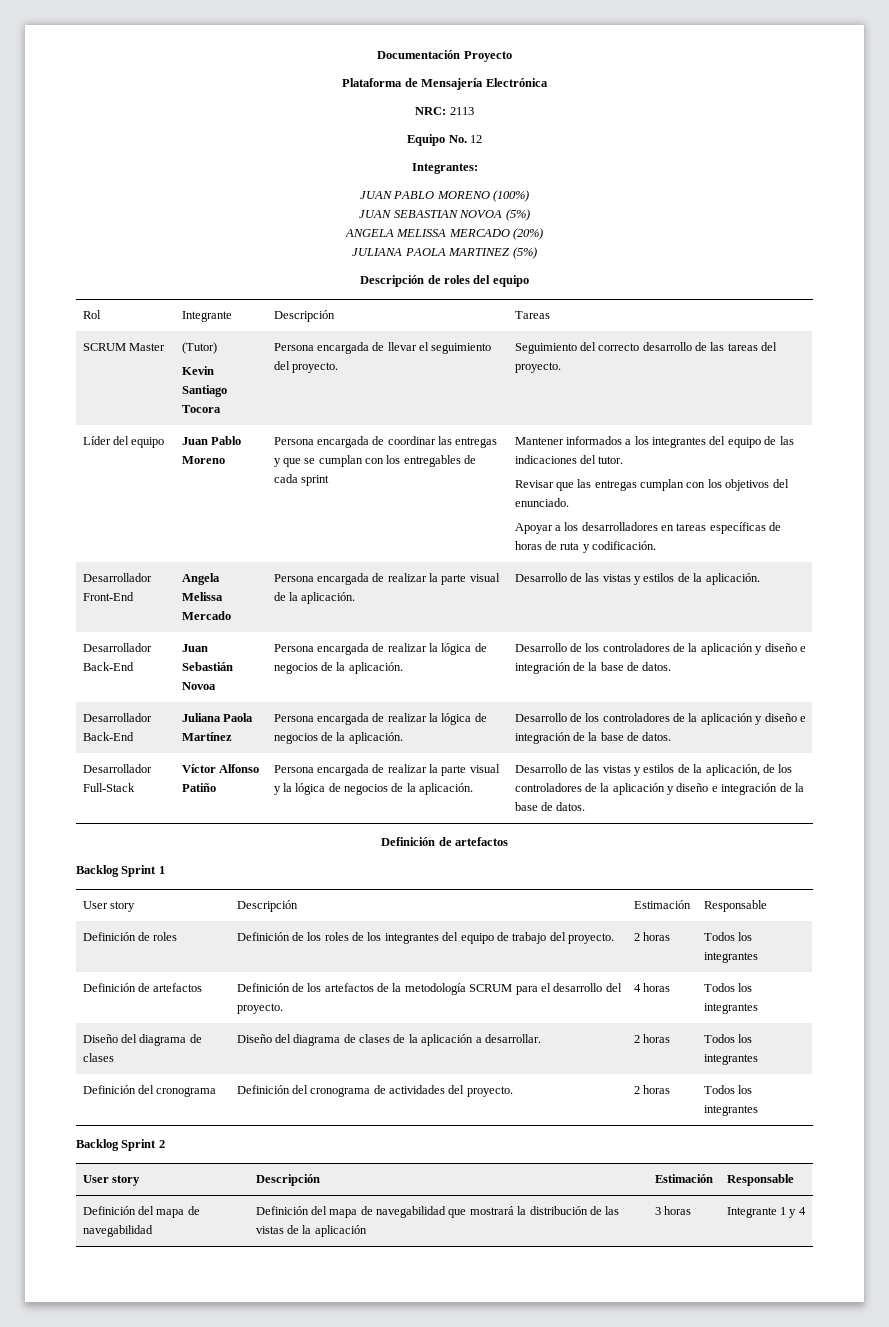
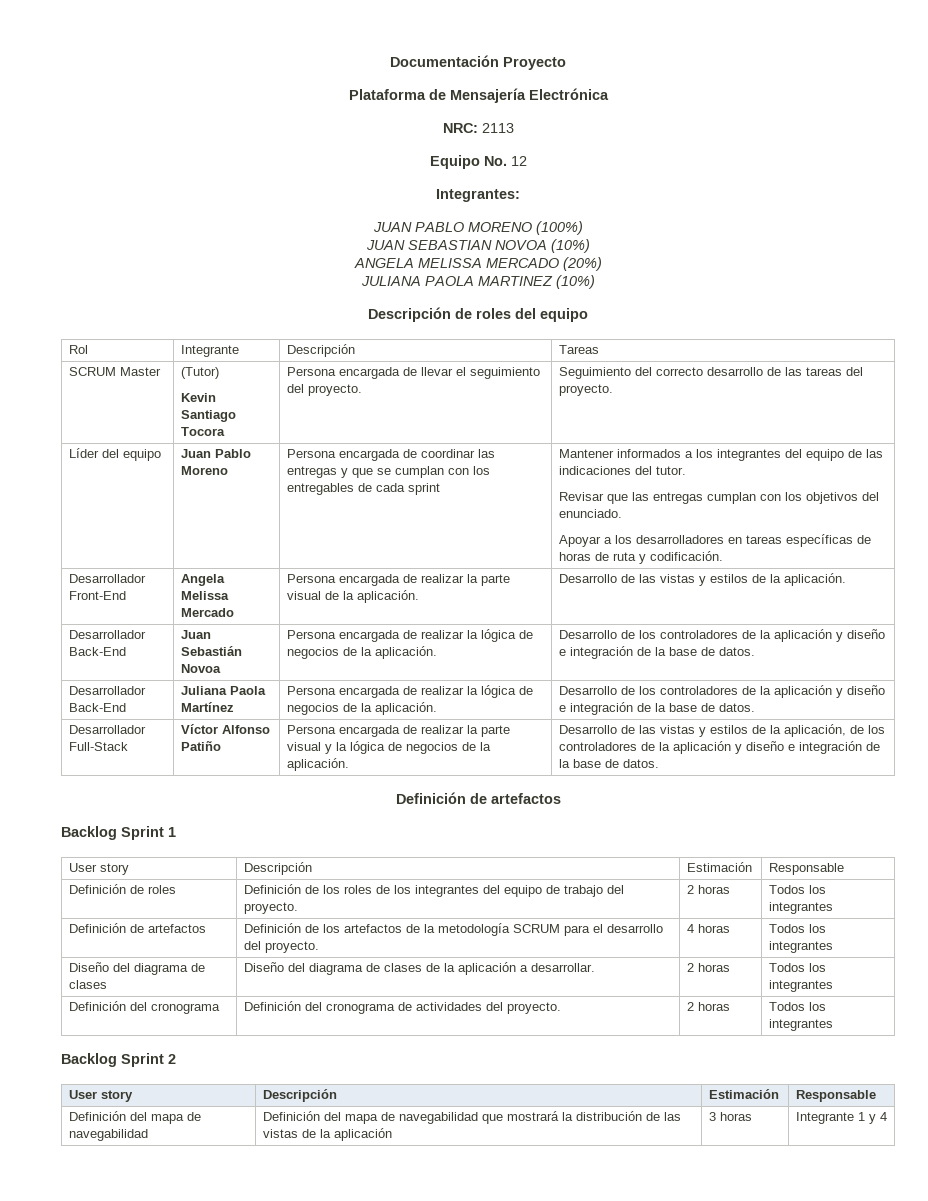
[505,209,530,221] (5%) -> [550,239,590,253] (10%)
[512,247,537,259] (5%) -> [555,275,595,289] (10%)

